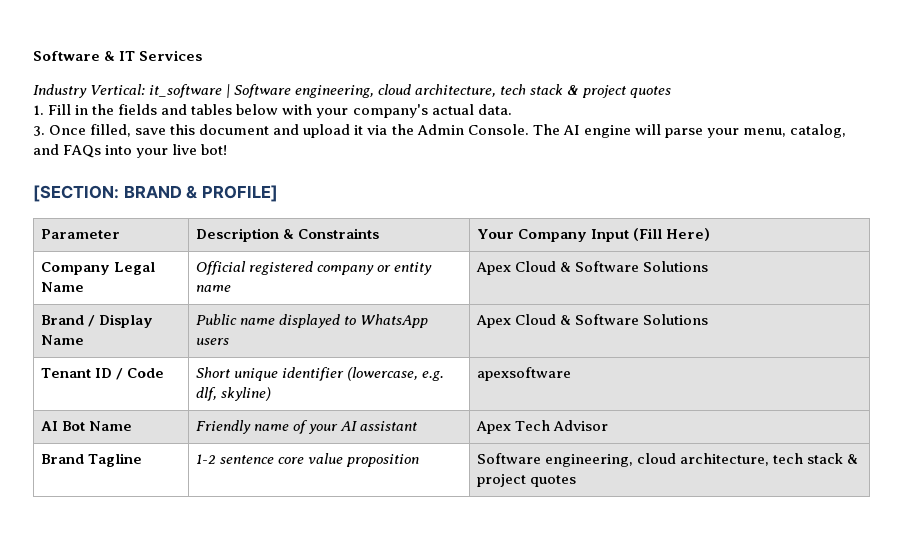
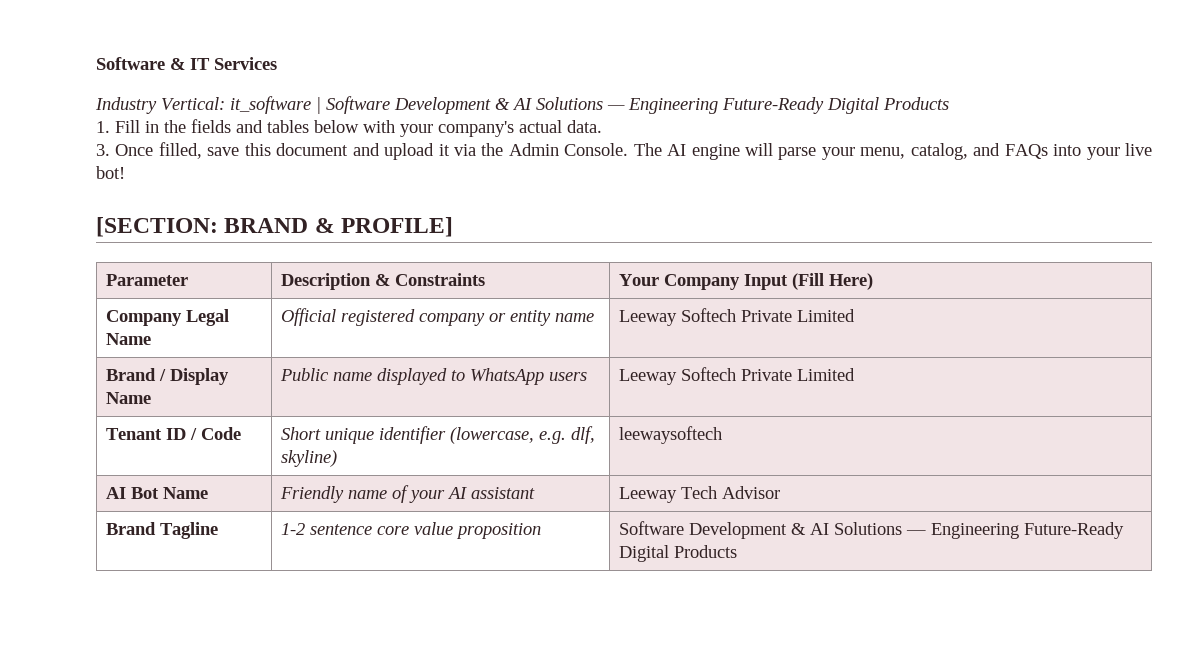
[295,84,671,98] engineering, cloud architecture, tech stack & project quotes -> [394,97,949,114] Development & AI Solutions — Engineering Future-Ready Digital Products
[475,261,708,275] Apex Cloud & Software Solutions -> [619,308,856,326] Leeway Softech Private Limited
[475,314,708,328] Apex Cloud & Software Solutions -> [619,367,856,385] Leeway Softech Private Limited
[476,367,571,381] apexsoftware -> [619,426,723,444] leewaysoftech
[475,421,511,434] Apex -> [619,487,678,503] Leeway
[544,453,859,467] [476,474,576,487] engineering, cloud architecture, tech stack & project quotes -> [689,522,1125,539] [619,545,738,562] Development & AI Solutions — Engineering Future-Ready Digital Products

